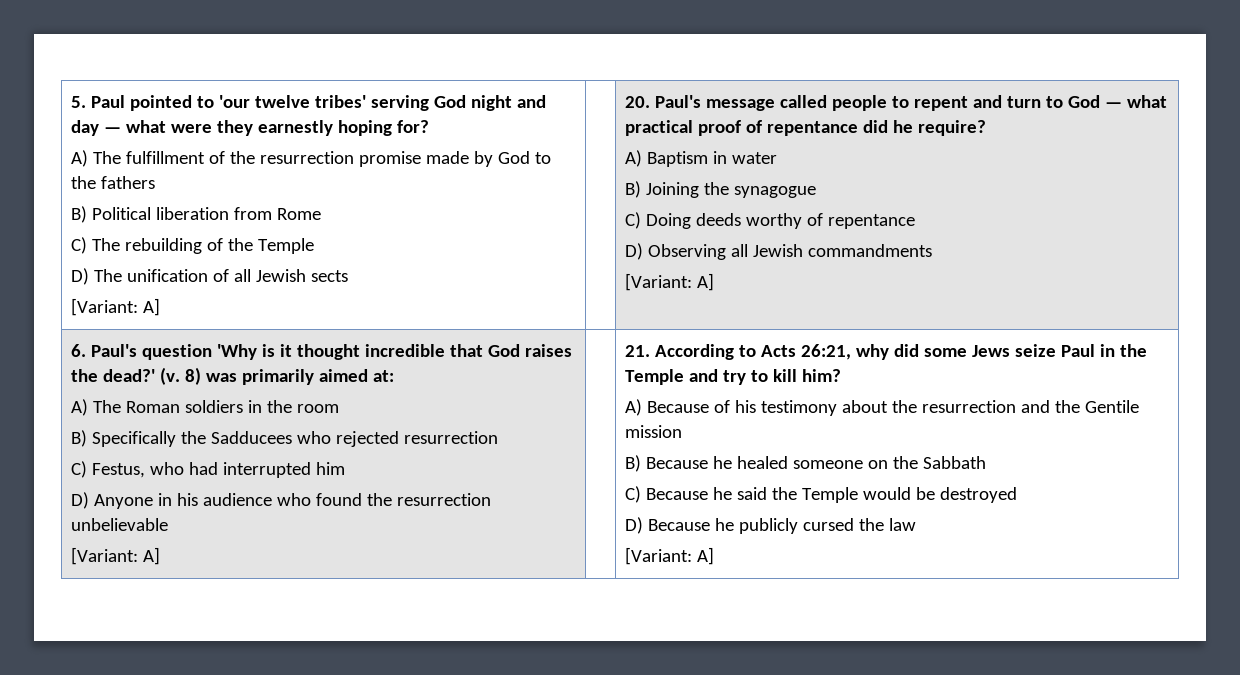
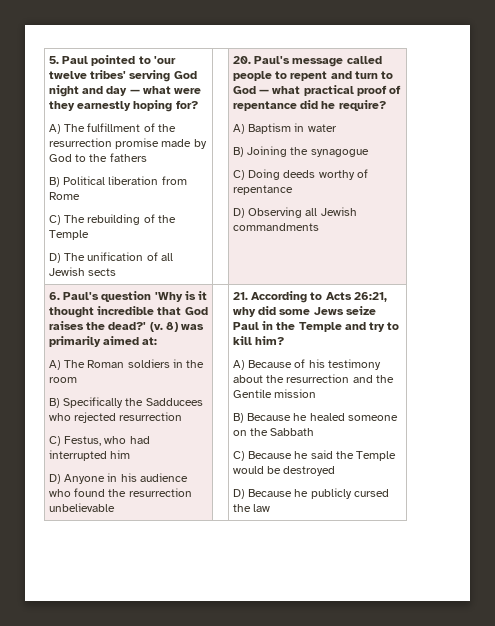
[71,298,161,316] // [Variant: A] -> (117, 272) none
[625,273,715,291] // [Variant: A] -> (319, 227) none
[71,547,161,565] // [Variant: A] -> (115, 507) none
[625,547,715,565] // [Variant: A] -> (271, 508) none

